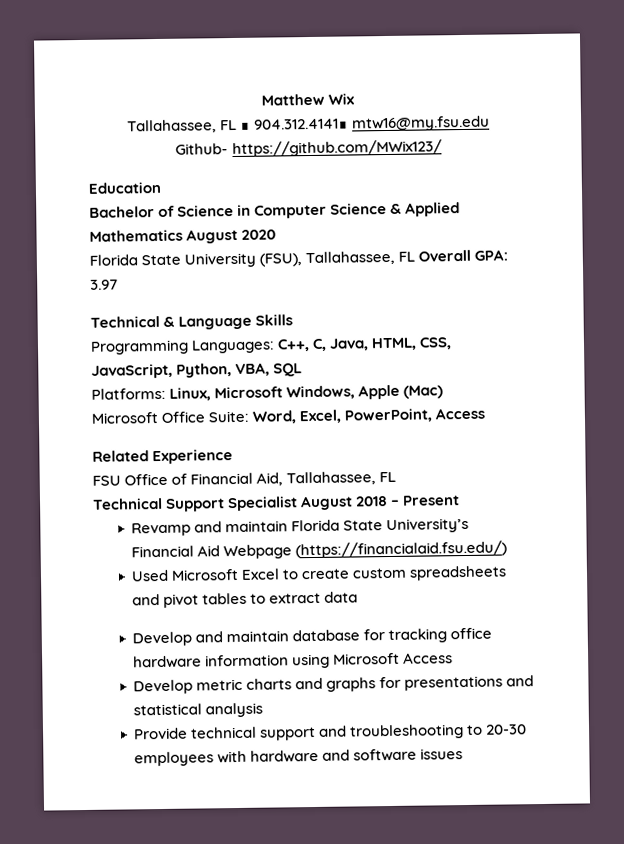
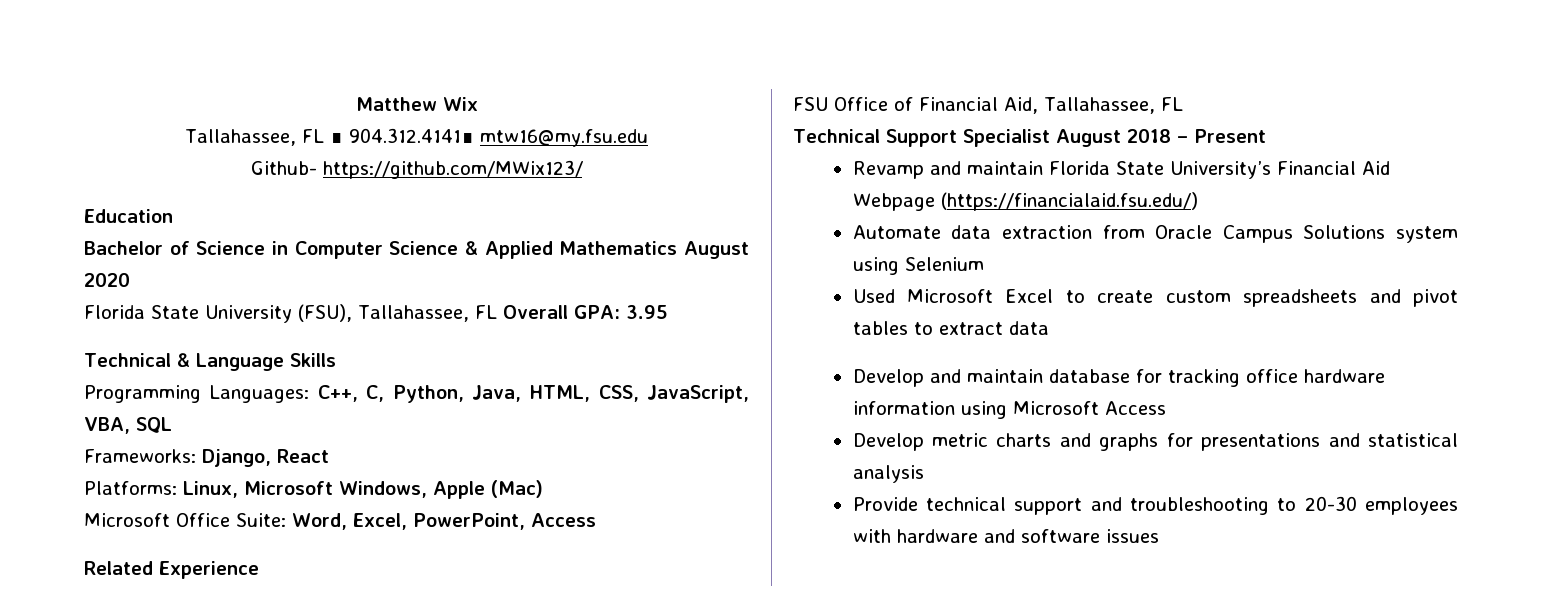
[90,279,118,290] 3.97 -> [625,305,668,319] 3.95
(328, 344) none -> [392,385,464,403] Python,
[176,363,233,378] Python, -> (749, 394) none
(303, 370) none -> [84,449,329,467] // Frameworks: Django, React
(508, 549) none -> [852,225,1458,243] [852,257,984,275] // Automate data extraction from Oracle Campus Solutions system using Selenium

